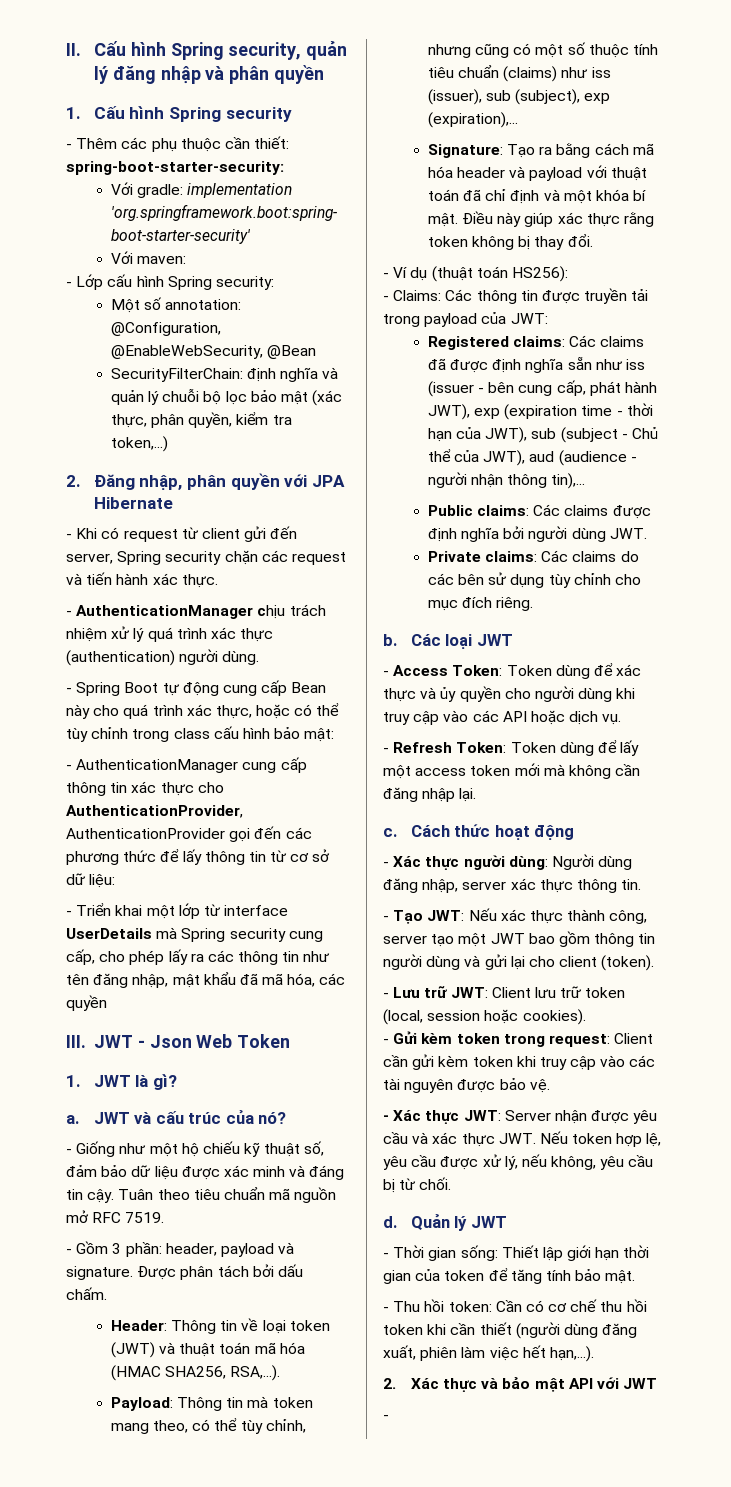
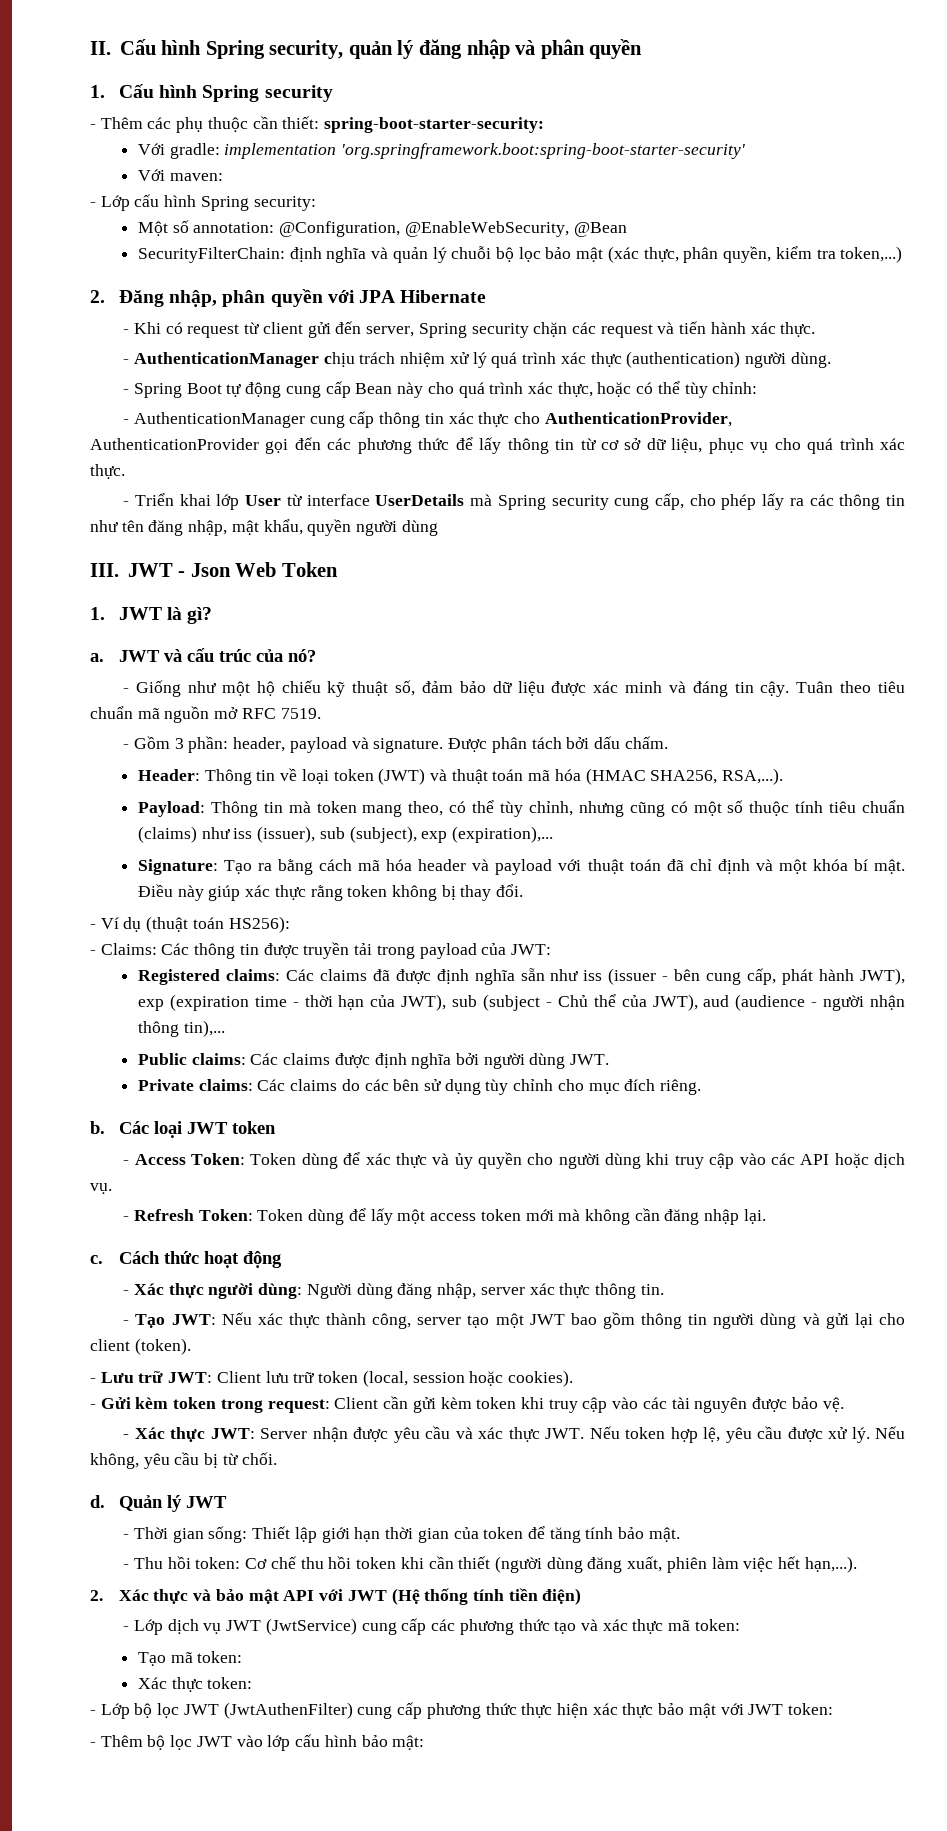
[91,726,335,742] chỉnh trong class cấu hình bảo mật: -> [712,382,758,394] chỉnh:
[89,874,116,888] liệu: -> [671,438,906,454] [90,464,125,479] liệu, phục vụ cho quá trình xác thực.
[146,903,200,919] một lớp -> [216,494,282,510] lớp User
[203,972,346,987] [66,995,107,1011] khẩu đã mã hóa, các quyền -> [263,519,438,536] khẩu, quyền người dùng
(513, 640) none -> [231,1121,276,1134] token
[504,1154,547,1170] lý, nếu -> [851,1426,906,1443] lý. Nếu
[495,1300,568,1312] Cần có cơ -> [245,1558,268,1569] Cơ
[383,1415,389,1420] // - -> [391,1588,582,1605] [123,1618,740,1635] [137,1651,243,1666] [137,1677,253,1692] [90,1702,834,1719] [90,1734,425,1751] (Hệ thống tính tiền điện) // - Lớp dịch vụ JWT (JwtService) cung cấp các phương thức tạo và xác thực mã token: // Tạo mã token: // Xác thực token: // - Lớp bộ lọc JWT (JwtAuthenFilter) cung cấp phương thức thực hiện xác thực bảo mật với JWT token: // - Thêm bộ lọc JWT vào lớp cấu hình bảo mật:

